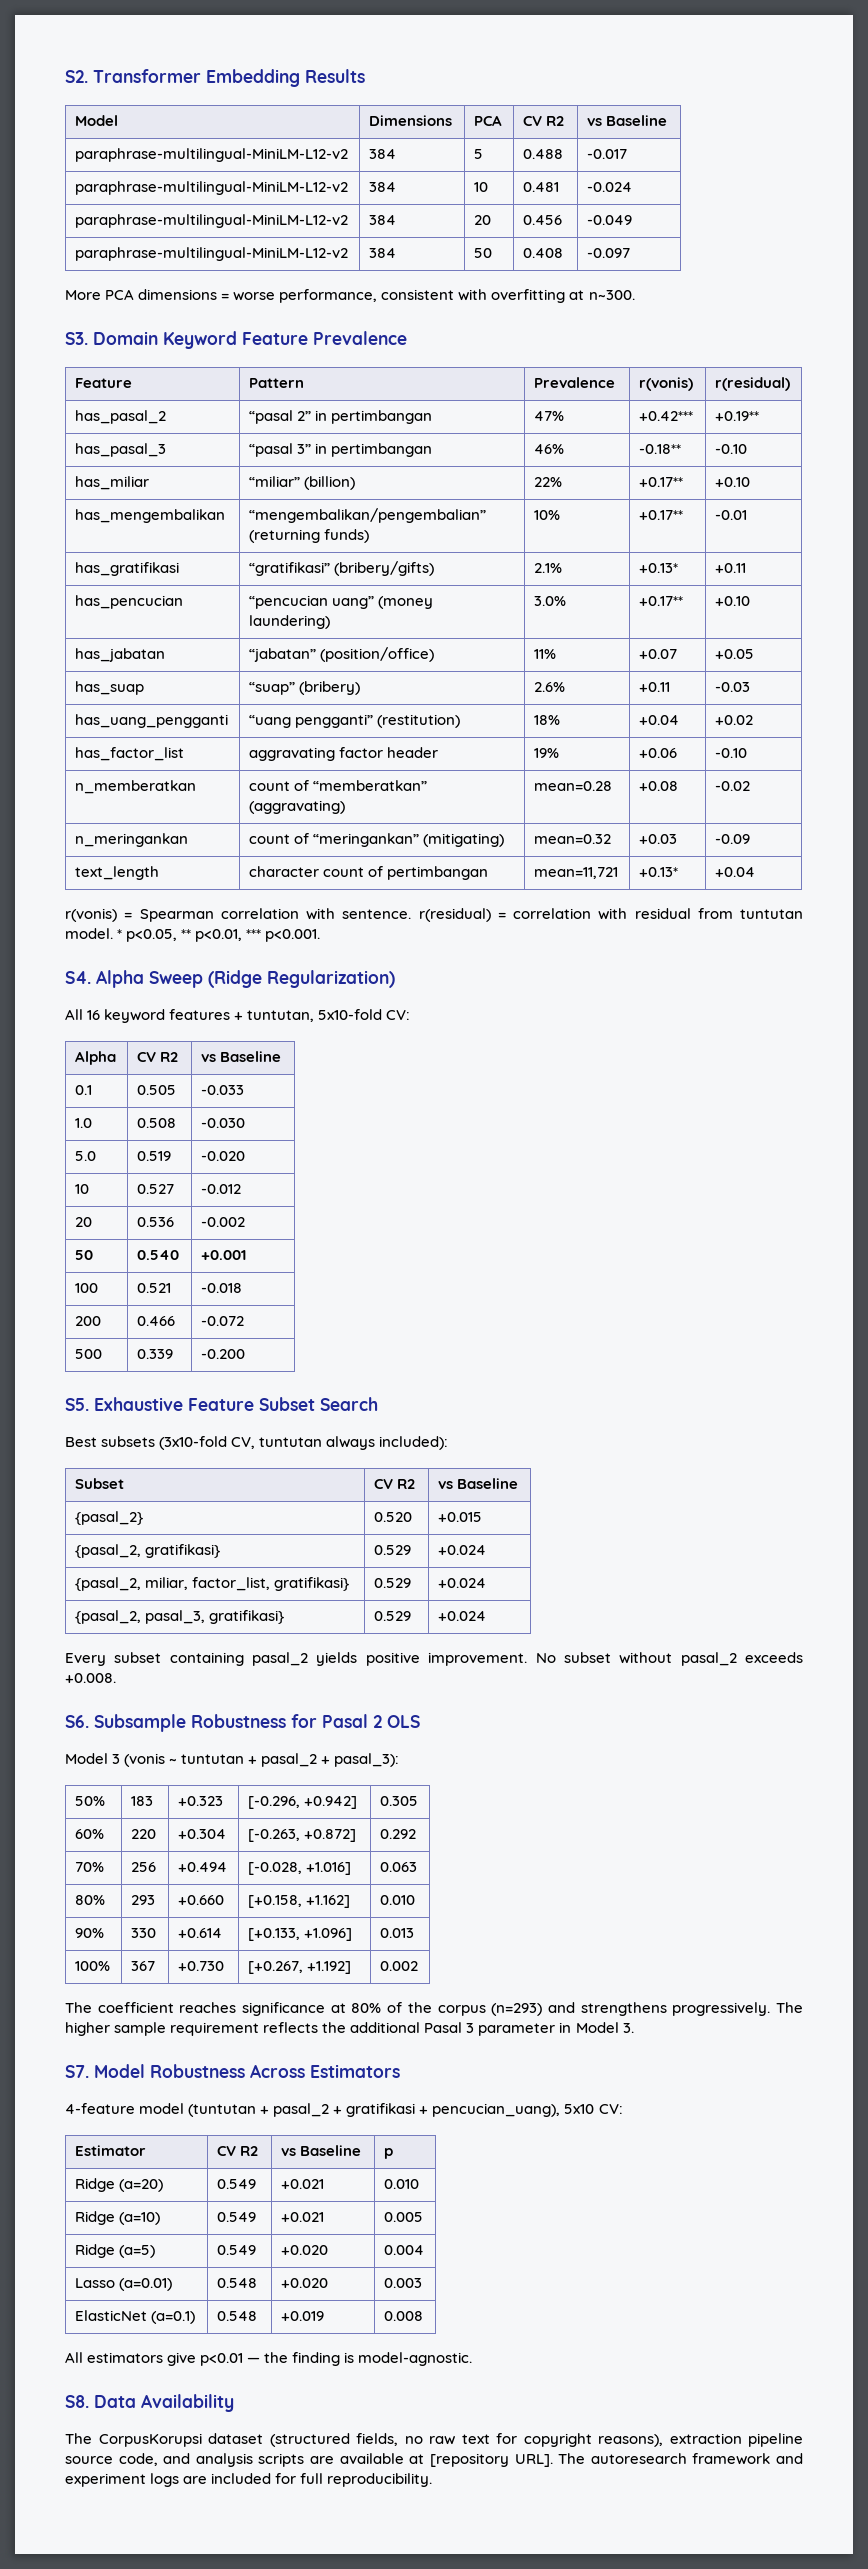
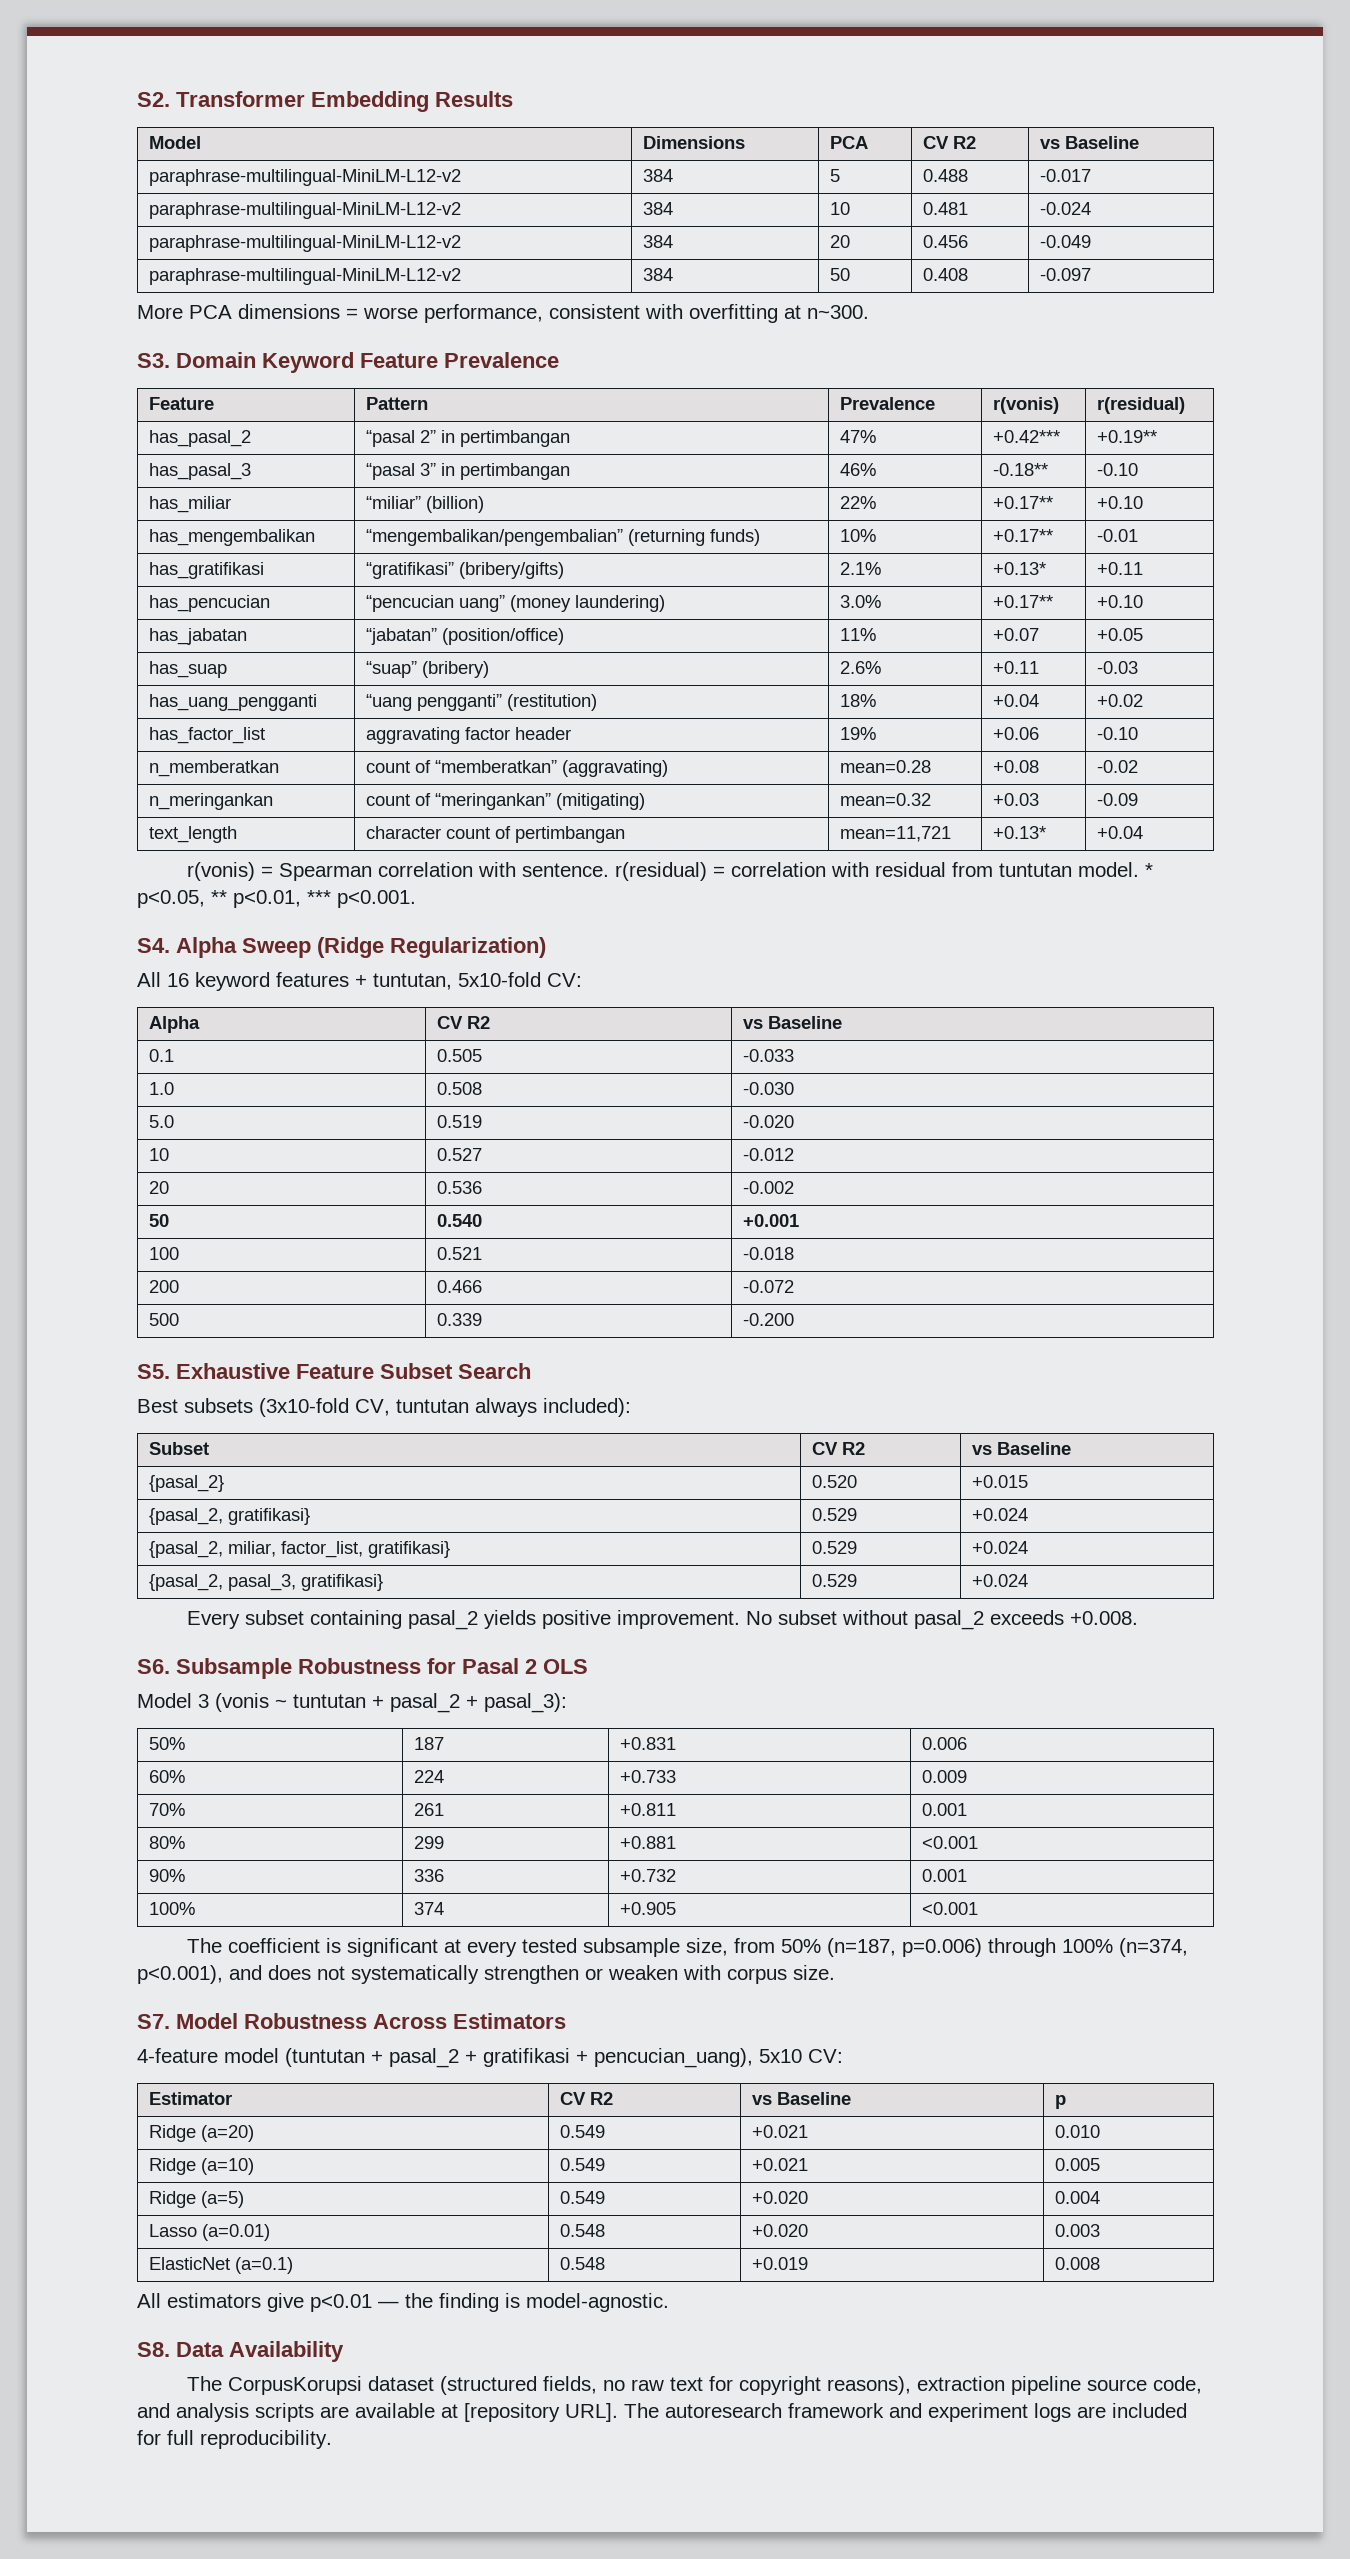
[131,1796,154,1806] [178,1796,224,1806] [248,1796,358,1809] [380,1796,419,1806] [75,1829,105,1839] [131,1829,157,1839] [178,1829,227,1839] [248,1829,357,1842] [380,1829,417,1839] [75,1862,105,1872] [131,1862,157,1872] [178,1862,228,1872] [248,1862,352,1875] [380,1862,418,1872] [75,1895,106,1905] [131,1895,156,1905] [178,1895,225,1905] [248,1895,351,1908] [380,1895,416,1905] [75,1928,105,1938] [131,1928,157,1938] [178,1928,223,1938] [248,1928,353,1941] [380,1928,415,1938] [75,1961,111,1971] [131,1961,156,1971] [178,1961,225,1971] [248,1961,352,1974] [380,1961,419,1971] [65,2002,803,2016] [65,2022,634,2036] 183 | +0.323 | [-0.296, +0.942] | 0.305 // 60% | 220 | +0.304 | [-0.263, +0.872] | 0.292 // 70% | 256 | +0.494 | [-0.028, +1.016] | 0.063 // 80% | 293 | +0.660 | [+0.158, +1.162] | 0.010 // 90% | 330 | +0.614 | [+0.133, +1.096] | 0.013 // 100% | 367 | +0.730 | [+0.267, +1.192] | 0.002 // The coefficient reaches significance at 80% of the corpus (n=293) and strengthens progressively. The higher sample requirement reflects the additional Pasal 3 parameter in Model 3. -> [414,1737,445,1750] [620,1737,677,1750] [922,1737,968,1750] [149,1770,186,1783] [414,1770,445,1783] [620,1770,677,1783] [922,1770,968,1783] [149,1803,186,1816] [414,1803,445,1816] [620,1803,677,1816] [922,1803,968,1816] [149,1836,186,1849] [414,1836,445,1849] [620,1836,677,1849] [922,1836,979,1849] [149,1869,186,1882] [414,1869,445,1882] [620,1869,677,1882] [922,1869,968,1882] [149,1902,196,1915] [414,1902,445,1915] [620,1902,677,1915] [922,1902,979,1915] [186,1938,1188,1957] [137,1965,835,1984] 187 | +0.831 | 0.006 // 60% | 224 | +0.733 | 0.009 // 70% | 261 | +0.811 | 0.001 // 80% | 299 | +0.881 | <0.001 // 90% | 336 | +0.732 | 0.001 // 100% | 374 | +0.905 | <0.001 // The coefficient is significant at every tested subsample size, from 50% (n=187, p=0.006) through 100% (n=374, p<0.001), and does not systematically strengthen or weaken with corpus size.

